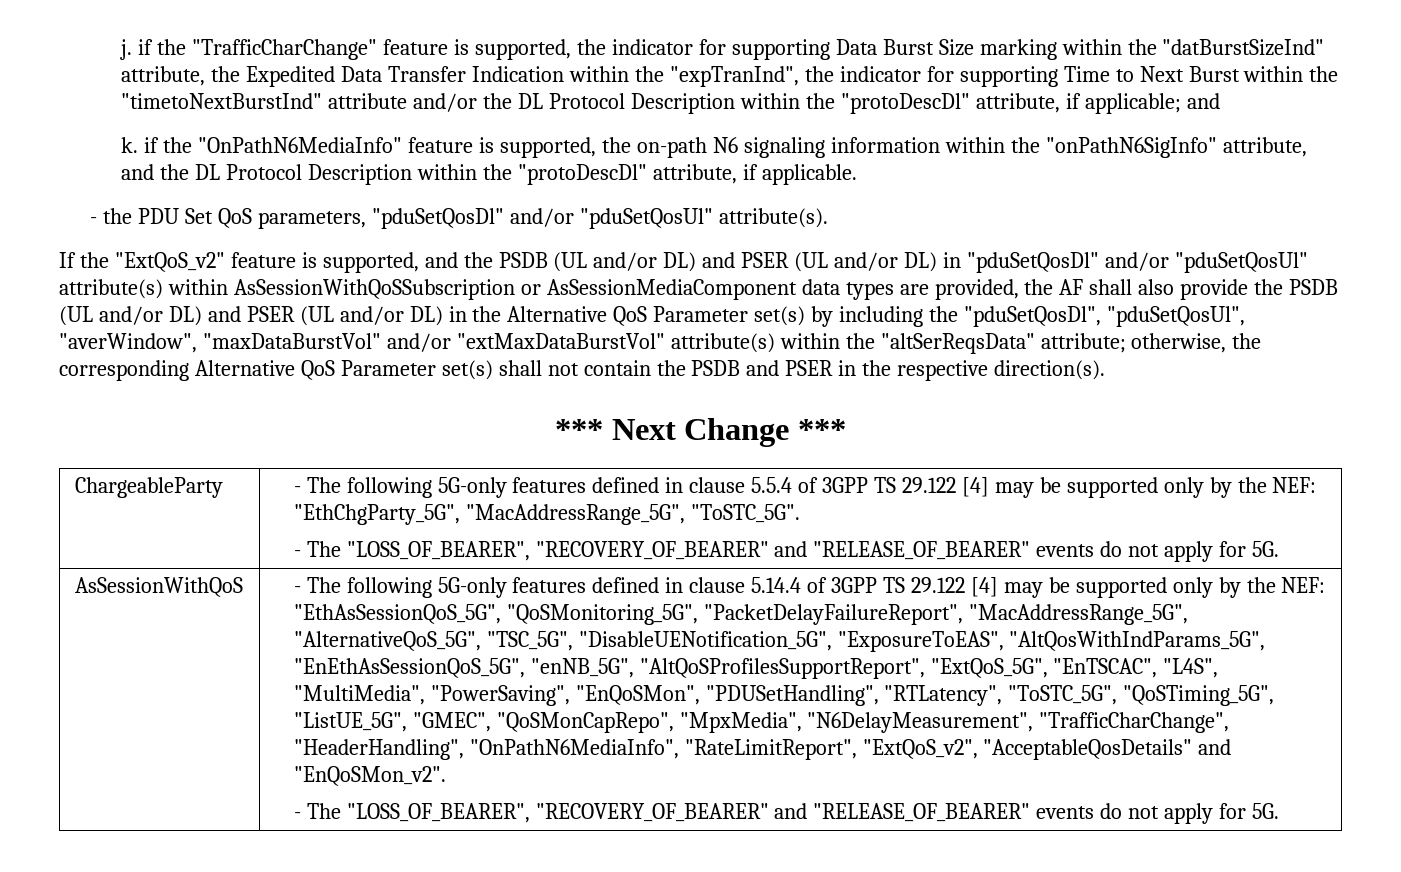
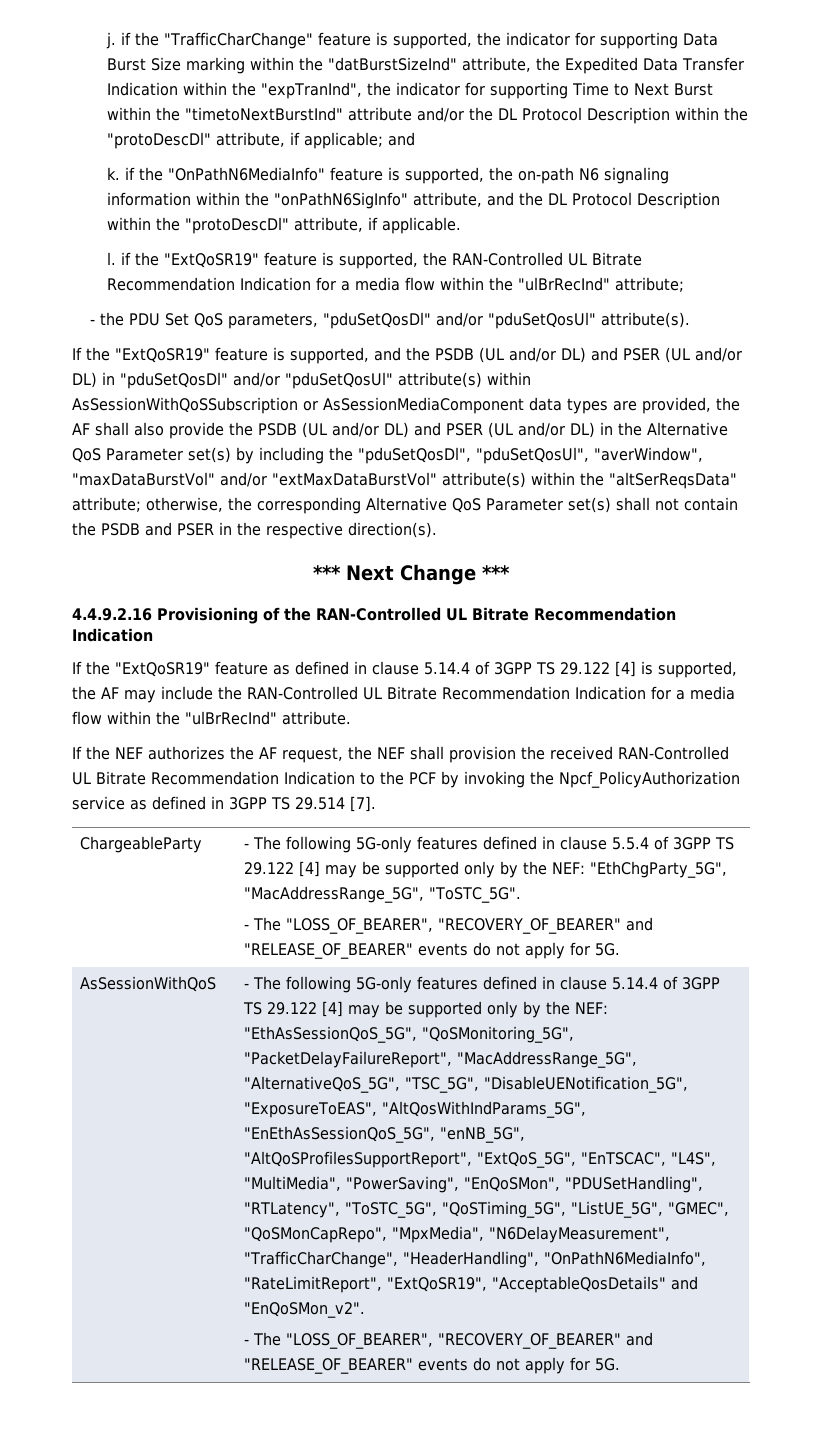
(857, 174) none -> [107,252,643,269] [107,277,685,292] // l. if the "ExtQoSR19" feature is supported, the RAN-Controlled UL Bitrate Recommendation Indication for a media flow within the "ulBrRecInd" attribute;
[114,252,225,272] "ExtQoS_v2" -> [115,348,210,363] "ExtQoSR19"
(847, 429) none -> [72,607,676,624] [72,628,153,642] [72,661,737,678] [72,686,735,703] [72,711,351,725] [72,746,729,763] [72,771,740,788] [72,796,376,812] // 4.4.9.2.16 Provisioning of the RAN-Controlled UL Bitrate Recommendation Indication // If the "ExtQoSR19" feature as defined in clause 5.14.4 of 3GPP TS 29.122 [4] is supported, the AF may include the RAN-Controlled UL Bitrate Recommendation Indication for a media flow within the "ulBrRecInd" attribute. // If the NEF authorizes the AF request, the NEF shall provision the received RAN-Controlled UL Bitrate Recommendation Indication to the PCF by invoking the Npcf_PolicyAuthorization service as defined in 3GPP TS 29.514 [7].
[862,739,978,759] "ExtQoS_v2", -> [386,1277,487,1292] "ExtQoSR19",

